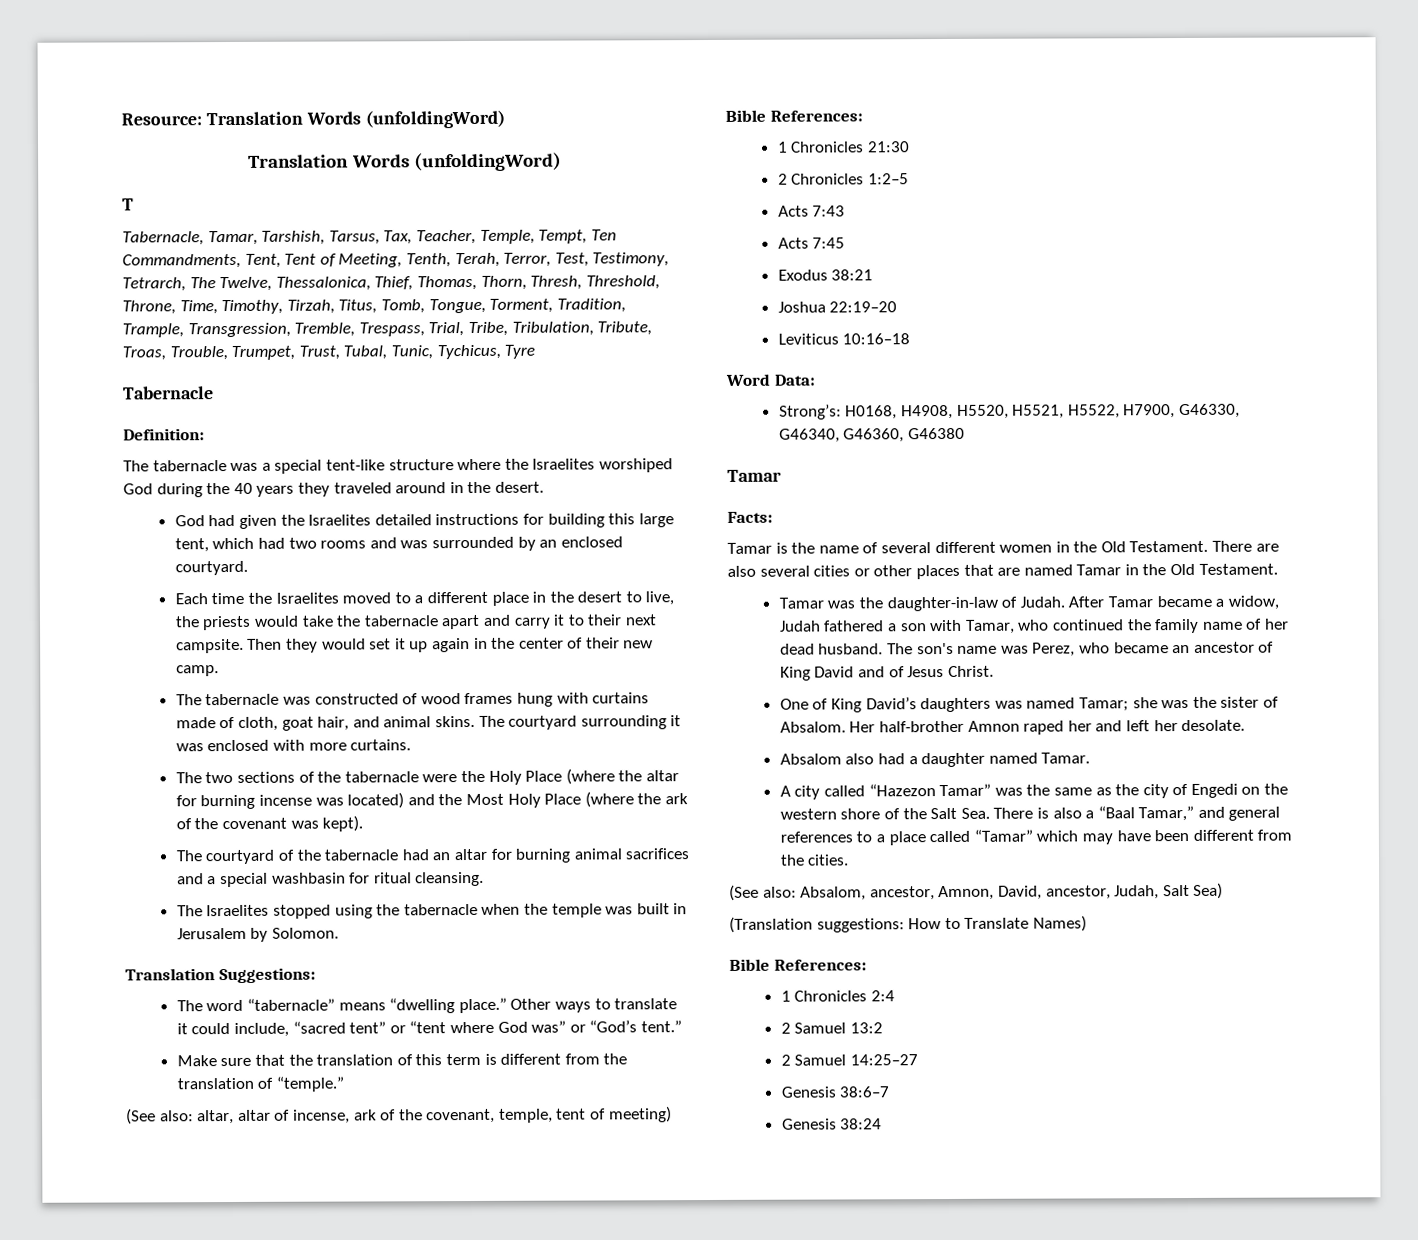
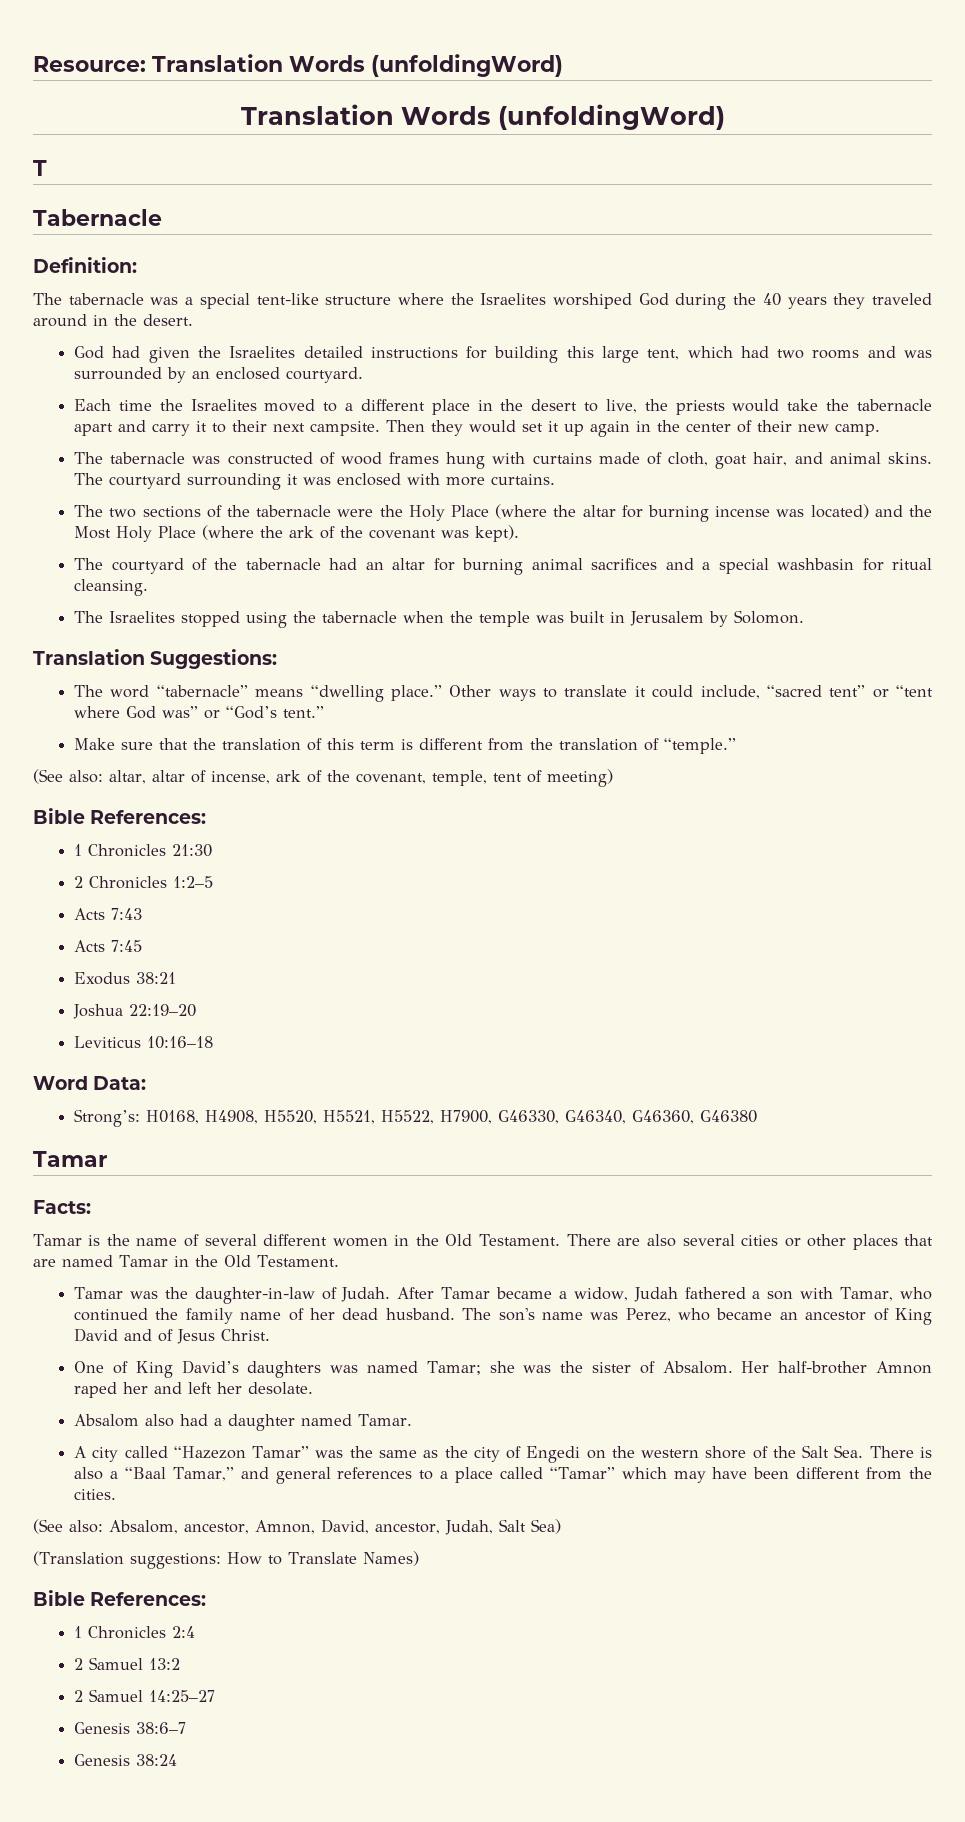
[122,229,617,246] [122,252,670,269] [122,275,660,292] [122,298,626,315] [122,321,653,338] [122,344,536,361] // Tabernacle, Tamar, Tarshish, Tarsus, Tax, Teacher, Temple, Tempt, Ten Commandments, Tent, Tent of Meeting, Tenth, Terah, Terror, Test, Testimony, Tetrarch, The Twelve, Thessalonica, Thief, Thomas, Thorn, Thresh, Threshold, Throne, Time, Timothy, Tirzah, Titus, Tomb, Tongue, Torment, Tradition, Trample, Transgression, Tremble, Trespass, Trial, Tribe, Tribulation, Tribute, Troas, Trouble, Trumpet, Trust, Tubal, Tunic, Tychicus, Tyre -> (47, 168) none

